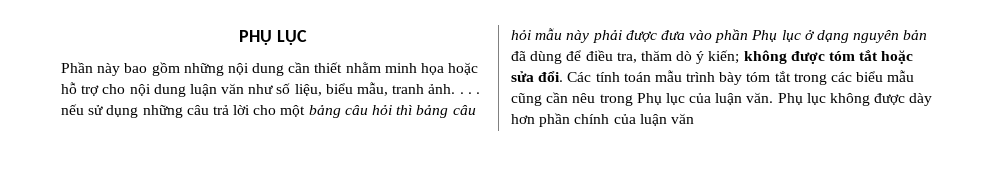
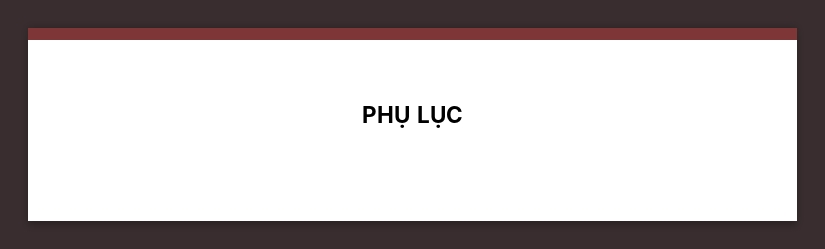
[61,62,479,76] [61,82,480,97] [61,104,476,118] [511,28,928,43] [511,50,914,64] [511,70,915,85] [511,92,933,106] [511,113,694,127] // Phần này bao gồm những nội dung cần thiết nhằm minh họa hoặc hỗ trợ cho nội dung luận văn như số liệu, biểu mẫu, tranh ảnh. . . . nếu sử dụng những câu trả lời cho một bảng câu hỏi thì bảng câu hỏi mẫu này phải được đưa vào phần Phụ lục ở dạng nguyên bản đã dùng để điều tra, thăm dò ý kiến; không được tóm tắt hoặc sửa đổi. Các tính toán mẫu trình bày tóm tắt trong các biểu mẫu cũng cần nêu trong Phụ lục của luận văn. Phụ lục không được dày hơn phần chính của luận văn -> (463, 117) none

